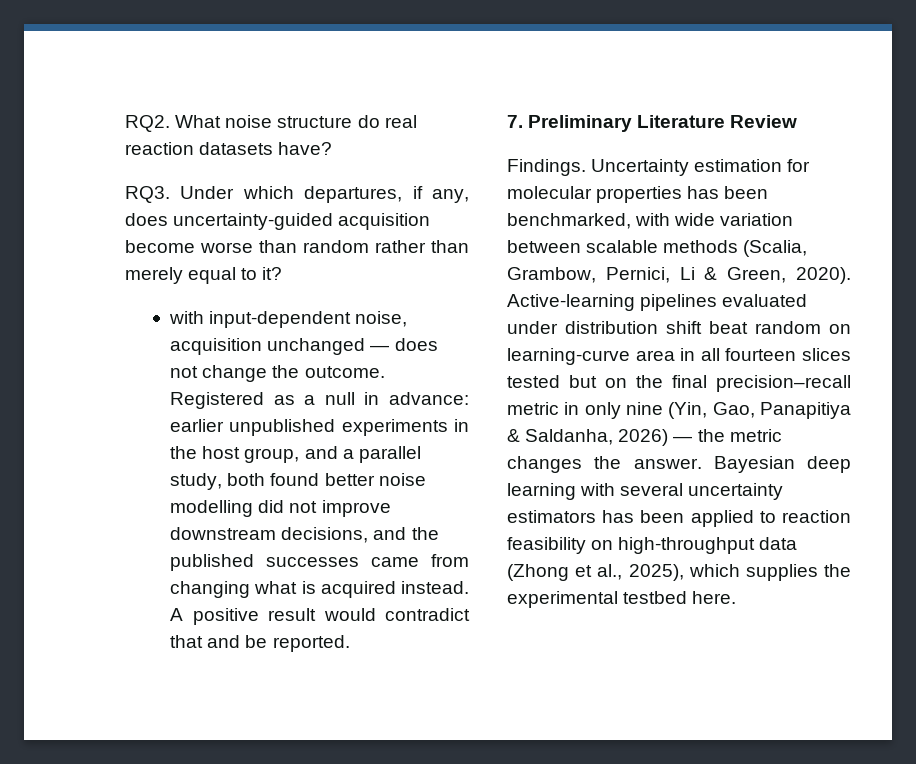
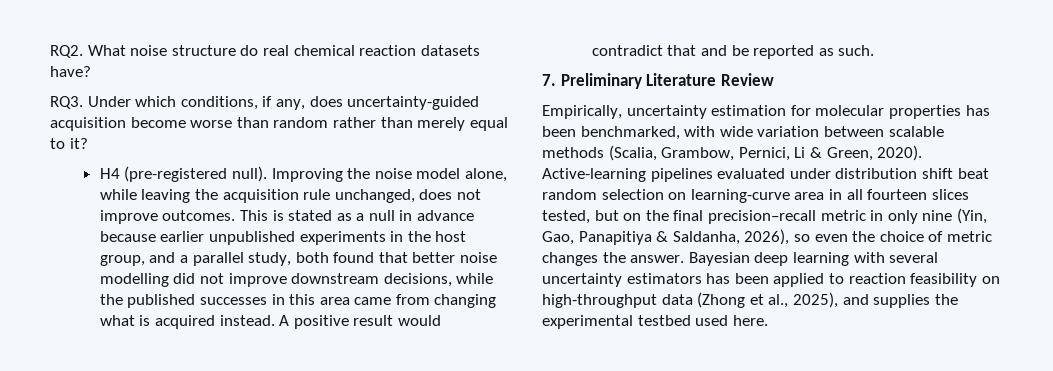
(417, 121) none -> [293,45,355,56] chemical
[304,186,403,203] departures, -> [180,96,258,110] conditions,
[169,311,408,328] [170,338,438,355] [170,365,385,382] [170,392,265,409] with input-dependent noise, acquisition unchanged — does not change the outcome. Registered -> [99,166,507,182] [99,189,481,203] [99,210,333,224] H4 (pre-registered null). Improving the noise model alone, while leaving the acquisition rule unchanged, does not improve outcomes. This is stated
[389,392,470,405] advance: -> [417,210,475,221] [99,231,156,242] advance because
(320, 479) none -> [378,252,408,263] that
[373,527,407,540] and -> [456,273,494,284] while
(360, 562) none -> [271,294,350,305] in this area
[272,635,350,652] reported. -> [753,45,875,59] reported as such.
[507,159,690,176] Findings. Uncertainty -> [542,105,707,119] Empirically, uncertainty
(821, 327) none -> [601,189,664,200] selection
[507,375,560,388] tested -> [542,210,590,224] tested,
[618,429,725,446] 2026) — the -> [744,229,944,245] 2026), so even the choice of
[688,564,740,577] which -> [842,294,869,305] and
(688, 597) none -> [695,315,729,326] used

